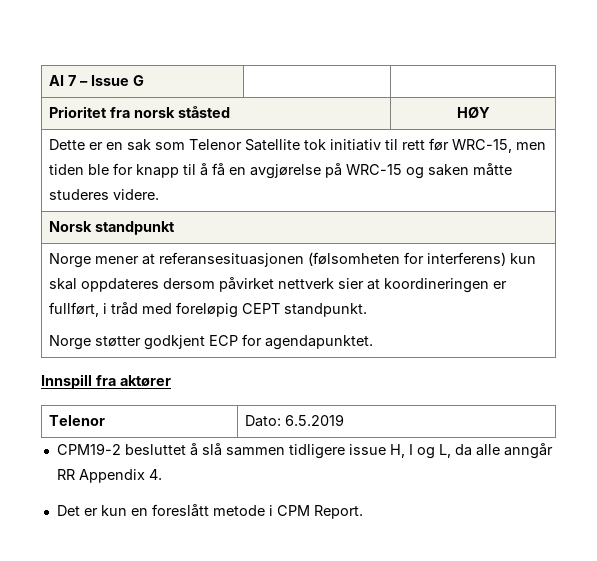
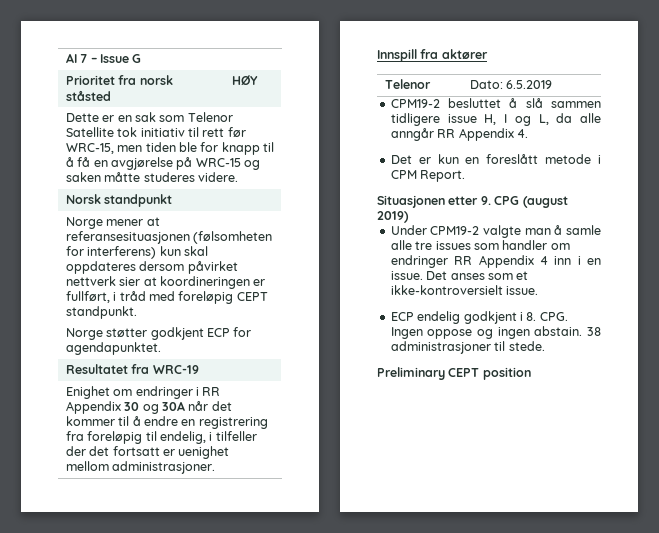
(373, 342) none -> [65,364,199,374] [65,386,221,399] [65,401,232,414] [65,416,268,429] [65,431,257,444] [65,446,230,459] [65,461,216,474] // Resultatet fra WRC-19 // Enighet om endringer i RR Appendix 30 og 30A når det kommer til å endre en registrering fra foreløpig til endelig, i tilfeller der det fortsatt er uenighet mellom administrasjoner.
(363, 512) none -> [377,195,568,208] [377,211,409,223] [390,225,601,238] [390,240,570,250] [390,255,601,268] [390,271,529,280] [390,285,539,295] [390,311,568,324] [390,326,601,339] [390,341,545,354] [377,367,531,380] // Situasjonen etter 9. CPG (august 2019) // Under CPM19-2 valgte man å samle alle tre issues som handler om endringer RR Appendix 4 inn i en issue. Det anses som et ikke-kontroversielt issue. // ECP endelig godkjent i 8. CPG. Ingen oppose og ingen abstain. 38 administrasjoner til stede. // Preliminary CEPT position

